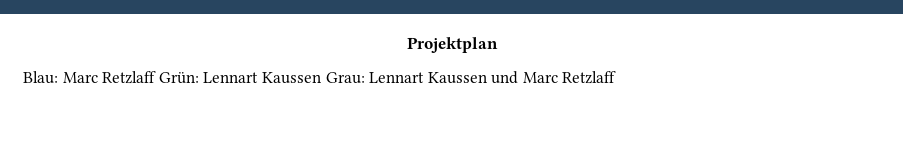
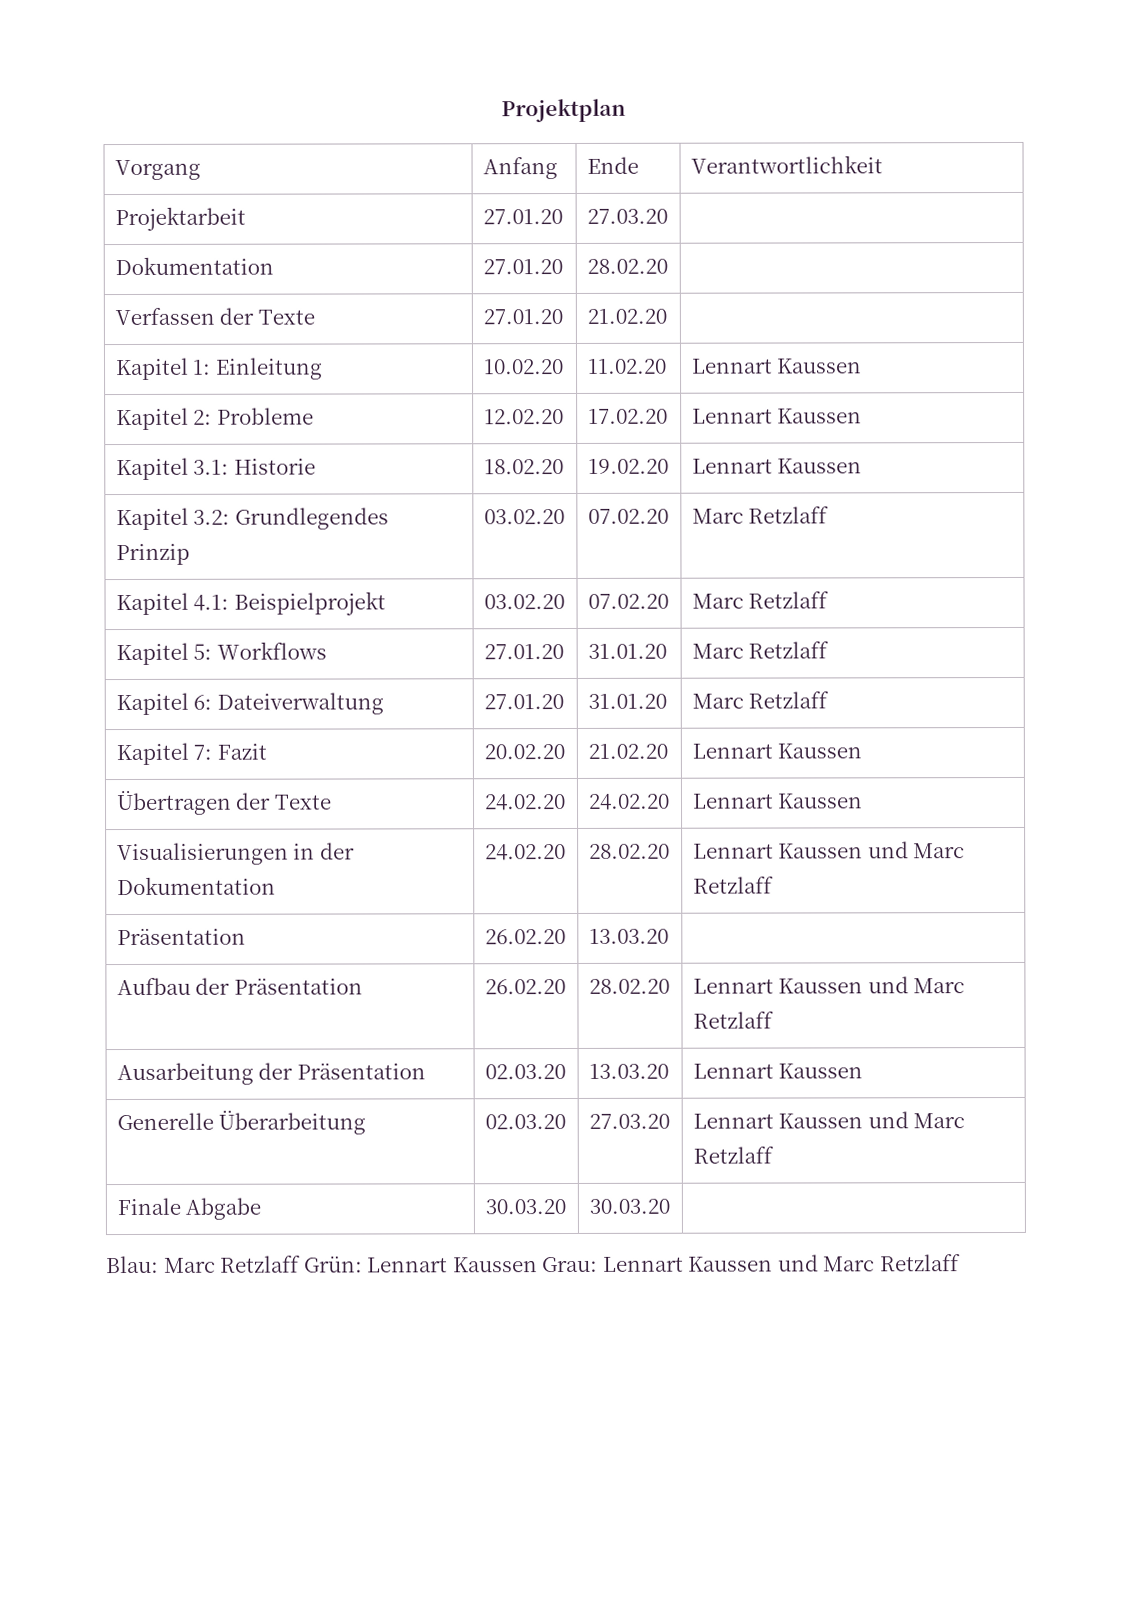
(498, 45) none -> [114,159,201,181] [482,157,558,180] [586,156,639,174] [690,155,883,174] [114,206,246,232] [482,209,563,225] [586,208,668,224] [114,256,274,276] [482,259,563,275] [586,258,668,274] [114,307,315,326] [482,309,563,325] [586,308,667,324] [114,357,323,381] [482,359,564,375] [586,358,667,374] [690,358,863,374] [115,407,314,431] [483,409,564,425] [587,408,668,424] [691,408,863,424] [115,457,316,481] [483,459,564,475] [587,458,669,474] [691,458,863,474] [115,507,389,531] [115,543,190,566] [483,509,565,525] [587,508,669,524] [691,506,830,524] [115,591,386,616] [483,594,565,610] [587,593,669,609] [691,591,830,609] [115,641,327,666] [483,644,564,660] [587,643,667,659] [691,641,830,659] [115,692,384,716] [483,694,564,710] [587,693,667,709] [691,691,830,709] [115,742,267,766] [483,744,565,760] [587,743,668,759] [691,743,863,759] [115,790,332,816] [483,794,566,811] [587,793,670,810] [691,793,864,809] [116,842,355,866] [116,876,276,896] [484,844,566,861] [588,843,670,859] [692,841,966,859] [692,876,774,894] [116,927,246,946] [484,929,566,945] [588,928,669,944] [116,977,363,996] [484,979,566,995] [588,978,670,994] [692,976,966,994] [692,1011,774,1029] [116,1062,426,1086] [484,1064,566,1080] [588,1063,669,1079] [692,1063,864,1079] [116,1110,367,1135] [484,1114,566,1130] [588,1113,670,1129] [692,1111,966,1129] [692,1146,774,1164] [116,1197,262,1220] [484,1199,566,1215] [588,1198,670,1214] // Vorgang | Anfang | Ende | Verantwortlichkeit // Projektarbeit | 27.01.20 | 27.03.20 | // Dokumentation | 27.01.20 | 28.02.20 | // Verfassen der Texte | 27.01.20 | 21.02.20 | // Kapitel 1: Einleitung | 10.02.20 | 11.02.20 | Lennart Kaussen // Kapitel 2: Probleme | 12.02.20 | 17.02.20 | Lennart Kaussen // Kapitel 3.1: Historie | 18.02.20 | 19.02.20 | Lennart Kaussen // Kapitel 3.2: Grundlegendes Prinzip | 03.02.20 | 07.02.20 | Marc Retzlaff // Kapitel 4.1: Beispielprojekt | 03.02.20 | 07.02.20 | Marc Retzlaff // Kapitel 5: Workflows | 27.01.20 | 31.01.20 | Marc Retzlaff // Kapitel 6: Dateiverwaltung | 27.01.20 | 31.01.20 | Marc Retzlaff // Kapitel 7: Fazit | 20.02.20 | 21.02.20 | Lennart Kaussen // Übertragen der Texte | 24.02.20 | 24.02.20 | Lennart Kaussen // Visualisierungen in der Dokumentation | 24.02.20 | 28.02.20 | Lennart Kaussen und Marc Retzlaff // Präsentation | 26.02.20 | 13.03.20 | // Aufbau der Präsentation | 26.02.20 | 28.02.20 | Lennart Kaussen und Marc Retzlaff // Ausarbeitung der Präsentation | 02.03.20 | 13.03.20 | Lennart Kaussen // Generelle Überarbeitung | 02.03.20 | 27.03.20 | Lennart Kaussen und Marc Retzlaff // Finale Abgabe | 30.03.20 | 30.03.20 |

